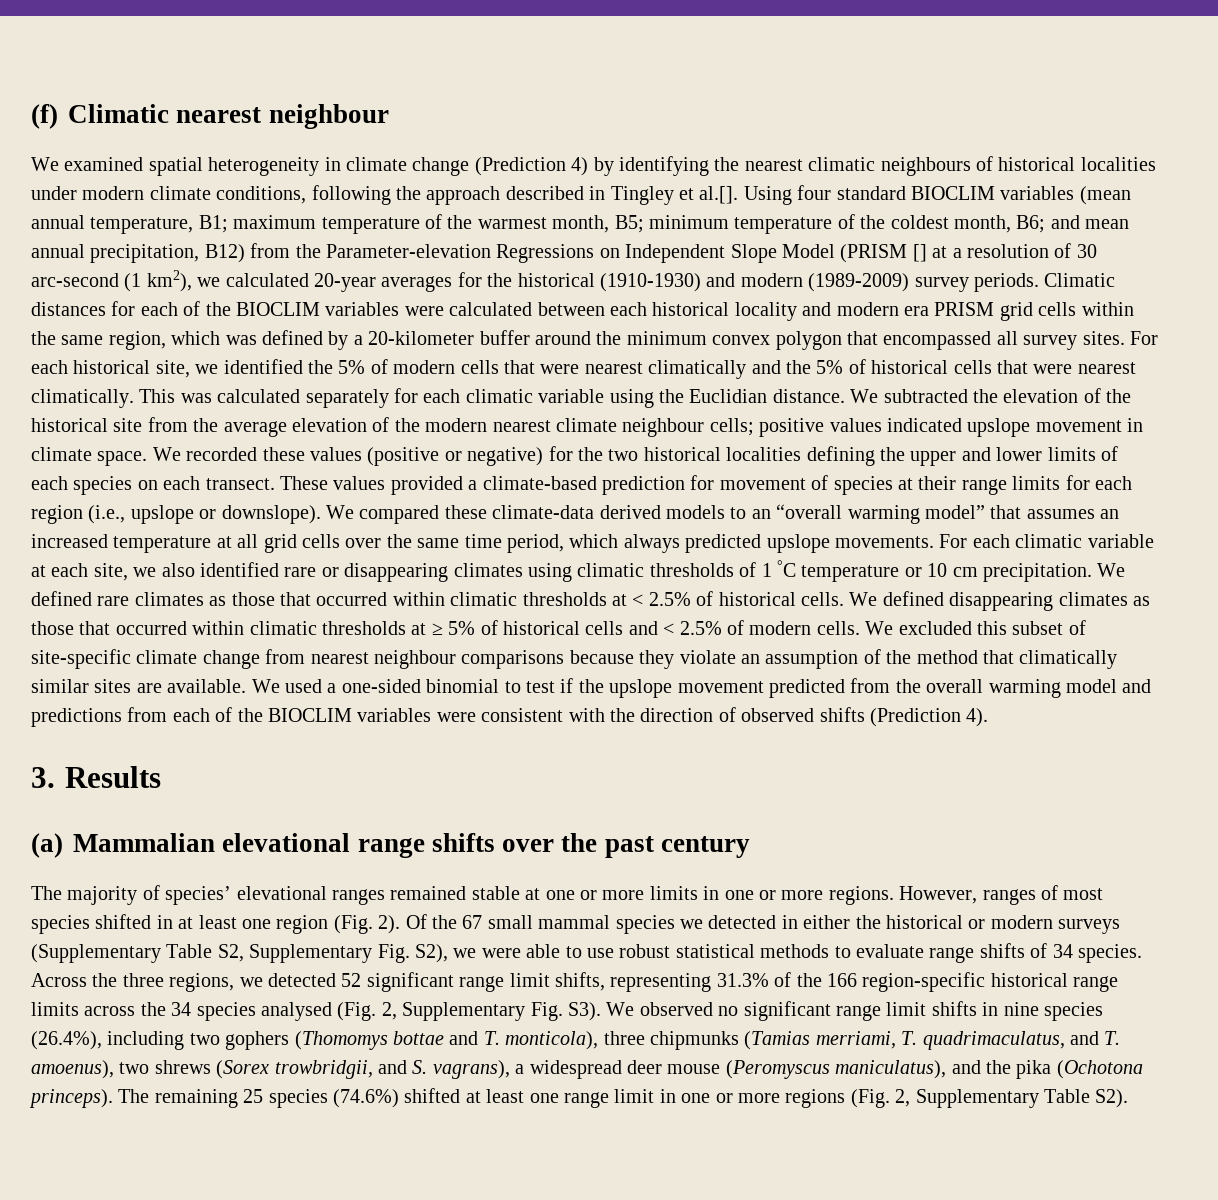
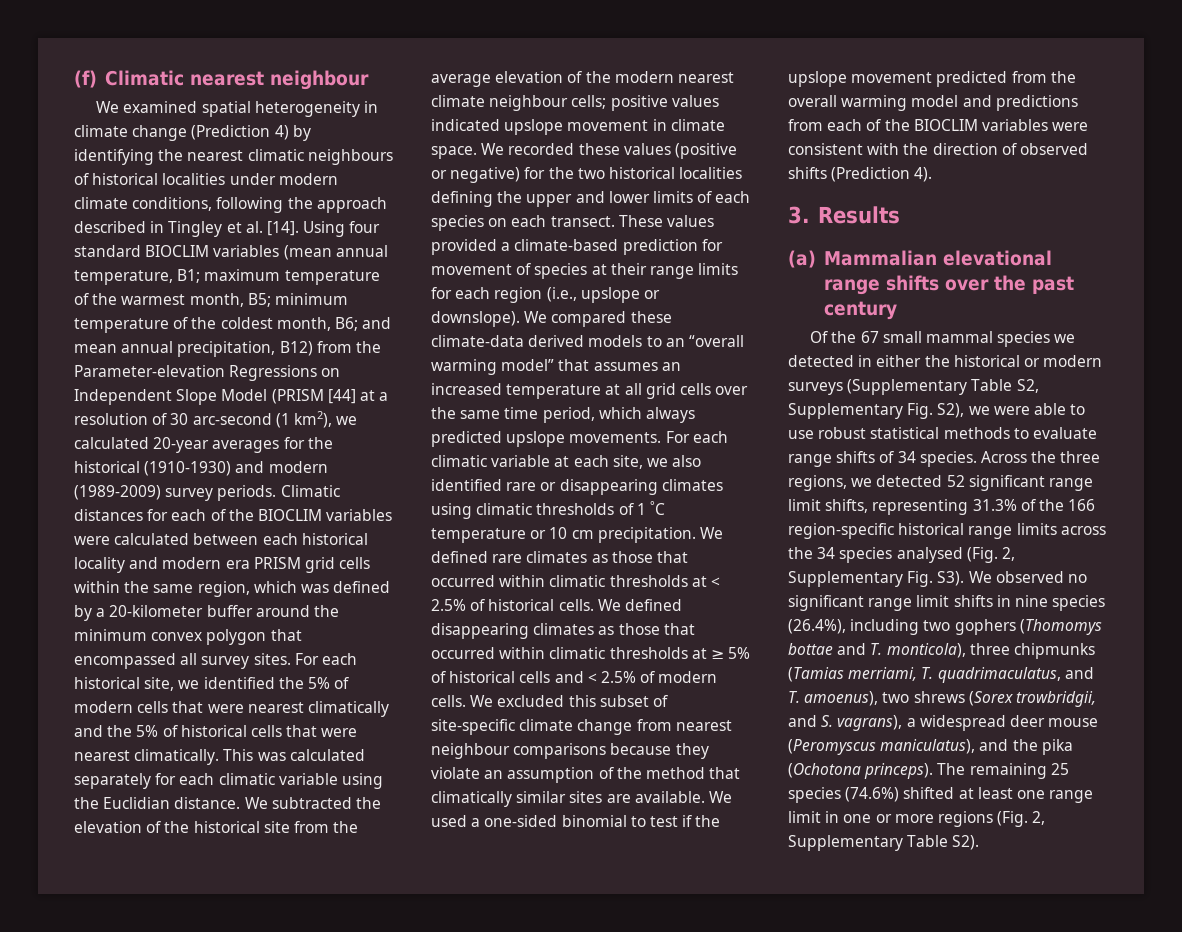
[699,186,739,204] al.[]. -> [245,221,299,236] al. [14].
[912,244,927,262] [] -> [327,389,356,404] [44]
[31,885,1104,905] [31,914,401,934] The majority of species’ elevational ranges remained stable at one or more limits in one or more regions. However, ranges of most species shifted in at least one region (Fig. 2). -> (897, 310) none

